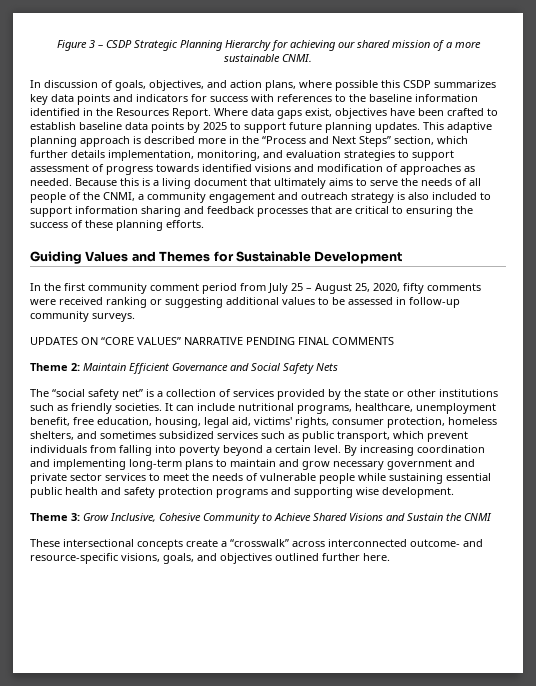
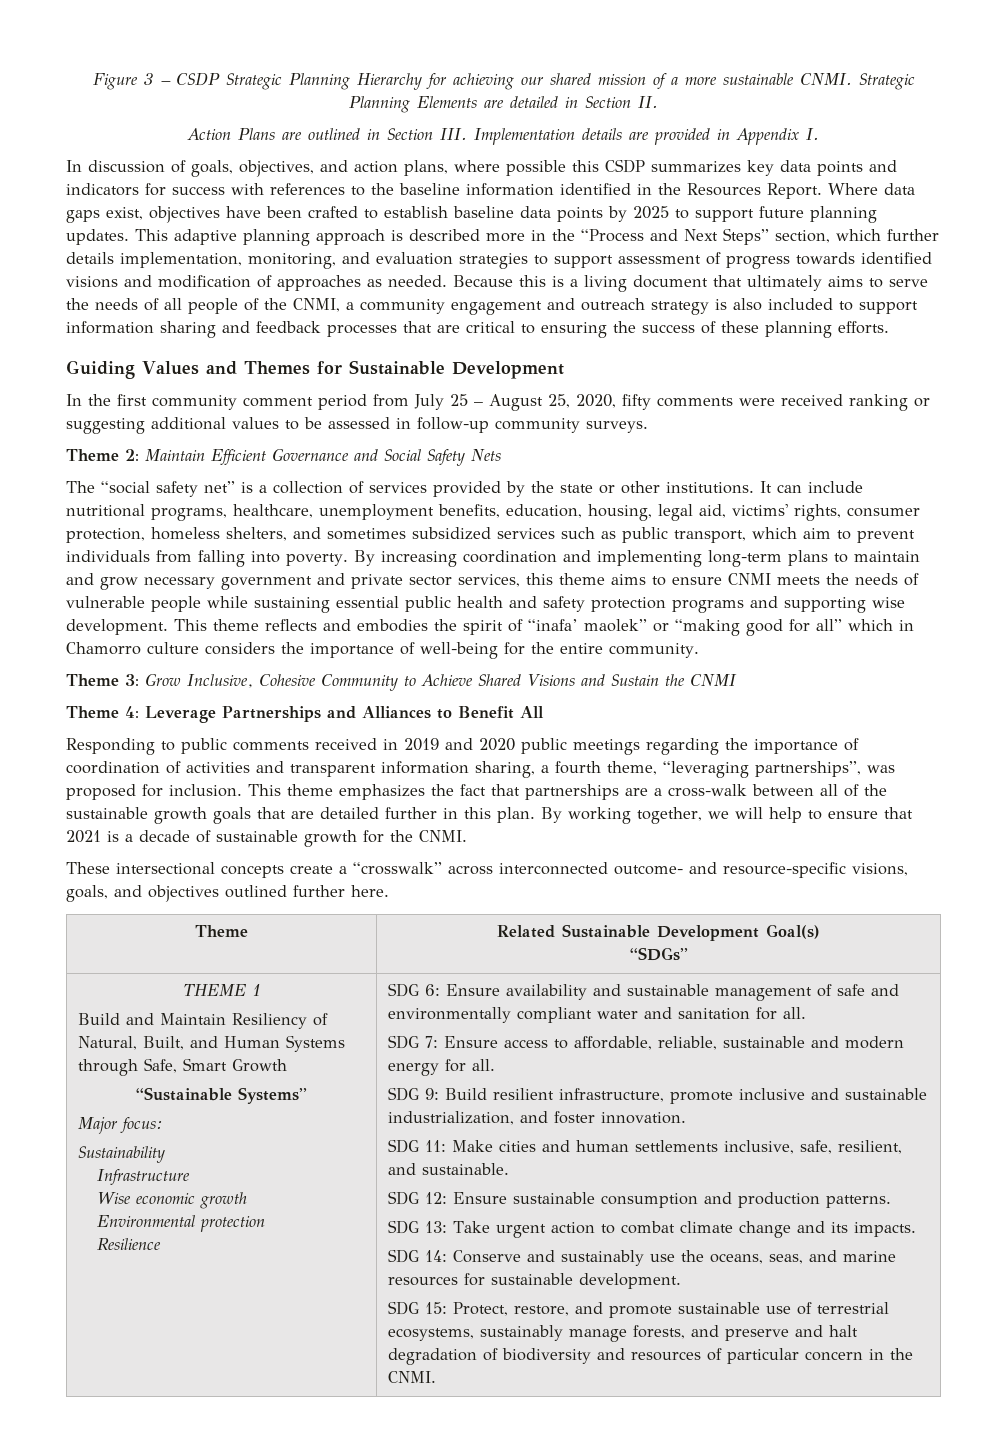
(312, 58) none -> [858,73,915,90] [349,96,658,113] [187,128,819,145] Strategic Planning Elements are detailed in Section II. // Action Plans are outlined in Section III. Implementation details are provided in Appendix I.
[30,337,394,345] // UPDATES ON “CORE VALUES” NARRATIVE PENDING FINAL COMMENTS -> (648, 427) none
[439,389,498,397] [30,403,162,414] institutions such as friendly societies. -> [666,482,754,494] institutions.
[30,417,94,426] benefit, free -> [438,504,500,518] benefits,
(424, 435) none -> [803,528,851,540] aim to
[179,445,341,456] poverty beyond a certain level. -> [286,553,348,566] poverty.
[105,473,189,481] services to meet -> [458,573,820,587] services, this theme aims to ensure CNMI meets
(454, 492) none -> [174,619,914,636] [66,642,699,659] This theme reflects and embodies the spirit of “inafa’ maolek” or “making good for all” which in Chamorro culture considers the importance of well-being for the entire community.
(492, 517) none -> [66,706,544,723] [66,738,859,755] [66,761,895,778] [66,784,887,800] [66,807,913,824] [66,830,467,847] // Theme 4: Leverage Partnerships and Alliances to Benefit All // Responding to public comments received in 2019 and 2020 public meetings regarding the importance of coordination of activities and transparent information sharing, a fourth theme, “leveraging partnerships”, was proposed for inclusion. This theme emphasizes the fact that partnerships are a cross-walk between all of the sustainable growth goals that are detailed further in this plan. By working together, we will help to ensure that 2021 is a decade of sustainable growth for the CNMI.
(390, 557) none -> [195,925,248,937] [497,924,820,941] [629,947,688,961] [182,984,261,996] [78,1013,329,1029] [78,1035,346,1052] [78,1058,288,1076] [136,1087,307,1104] [78,1117,164,1134] [78,1146,166,1163] [97,1169,191,1186] [97,1192,248,1209] [97,1215,266,1232] [97,1238,162,1251] [388,983,900,1001] [388,1007,807,1023] [388,1035,905,1050] [388,1059,496,1076] [388,1087,928,1104] [388,1111,687,1125] [388,1139,903,1154] [388,1163,510,1175] [388,1191,892,1208] [388,1220,917,1238] [388,1249,897,1266] [388,1273,682,1289] [388,1301,890,1318] [388,1325,859,1342] [388,1348,914,1365] [388,1371,437,1383] // Theme | Related Sustainable Development Goal(s) // “SDGs” // THEME 1 // Build and Maintain Resiliency of Natural, Built, and Human Systems through Safe, Smart Growth // “Sustainable Systems” // Major focus: // Sustainability // Infrastructure // Wise economic growth // Environmental protection // Resilience | SDG 6: Ensure availability and sustainable management of safe and environmentally compliant water and sanitation for all. // SDG 7: Ensure access to affordable, reliable, sustainable and modern energy for all. // SDG 9: Build resilient infrastructure, promote inclusive and sustainable industrialization, and foster innovation. // SDG 11: Make cities and human settlements inclusive, safe, resilient, and sustainable. // SDG 12: Ensure sustainable consumption and production patterns. // SDG 13: Take urgent action to combat climate change and its impacts. // SDG 14: Conserve and sustainably use the oceans, seas, and marine resources for sustainable development. // SDG 15: Protect, restore, and promote sustainable use of terrestrial ecosystems, sustainably manage forests, and preserve and halt degradation of biodiversity and resources of particular concern in the CNMI.

